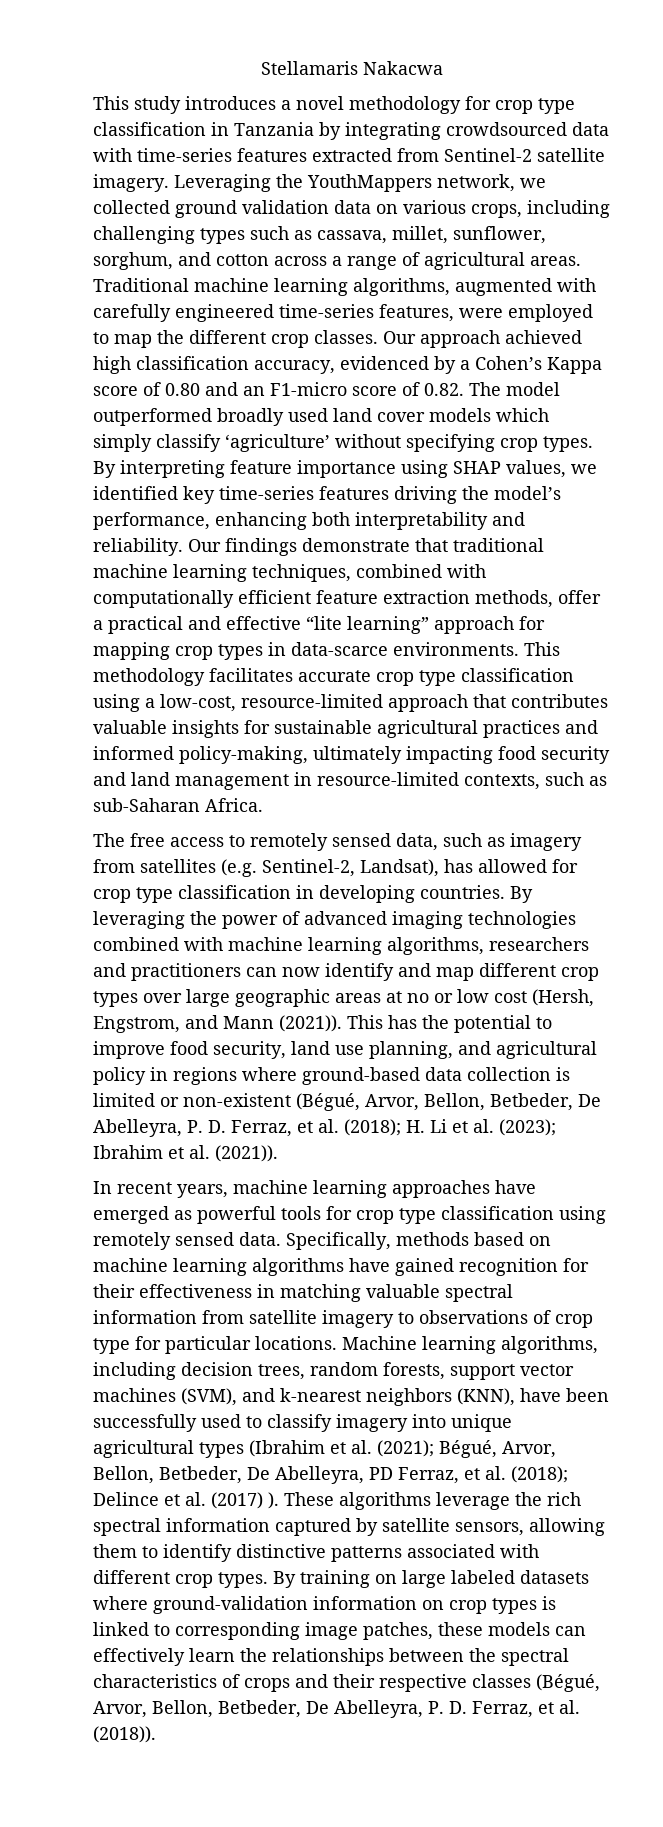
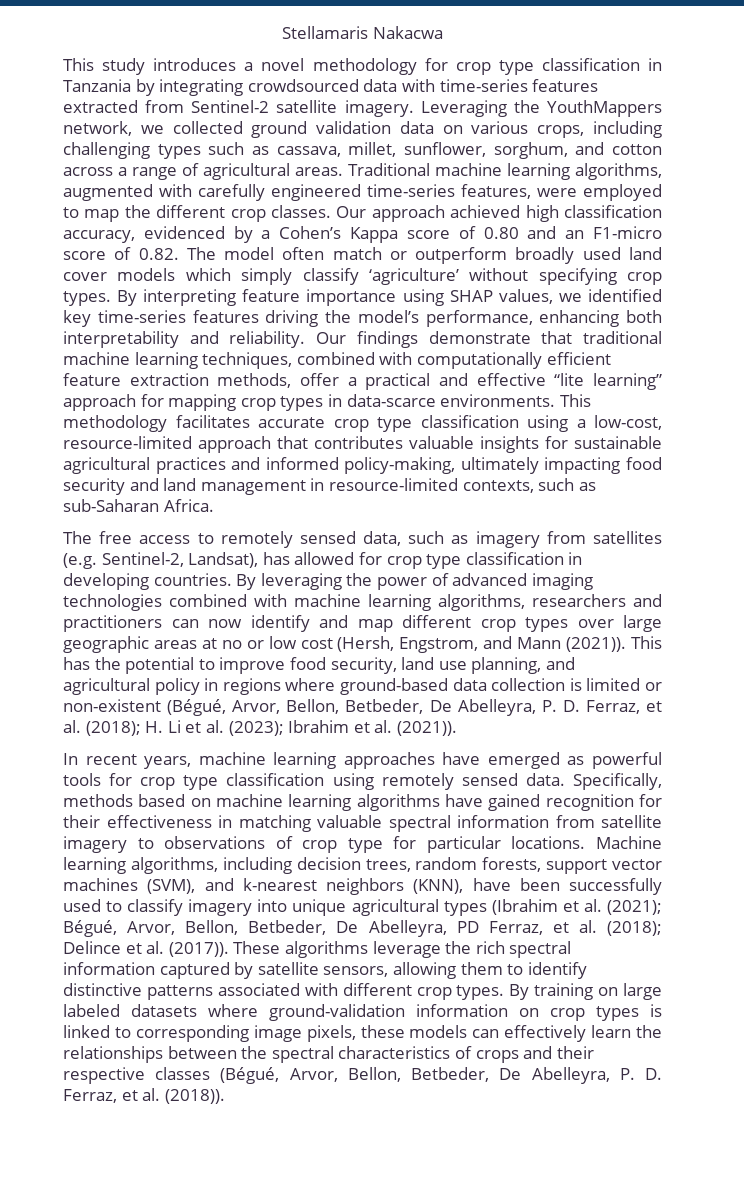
[93,408,212,426] outperformed -> [282,247,508,264] often match or outperform
[211,1492,279,1509] (2017) ). -> [168,942,229,957] (2017)).
[363,1622,433,1640] patches, -> [306,1025,356,1042] pixels,

